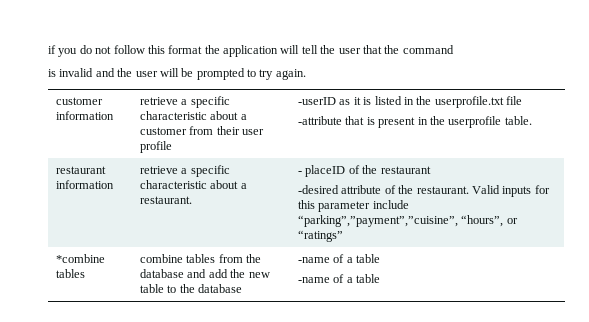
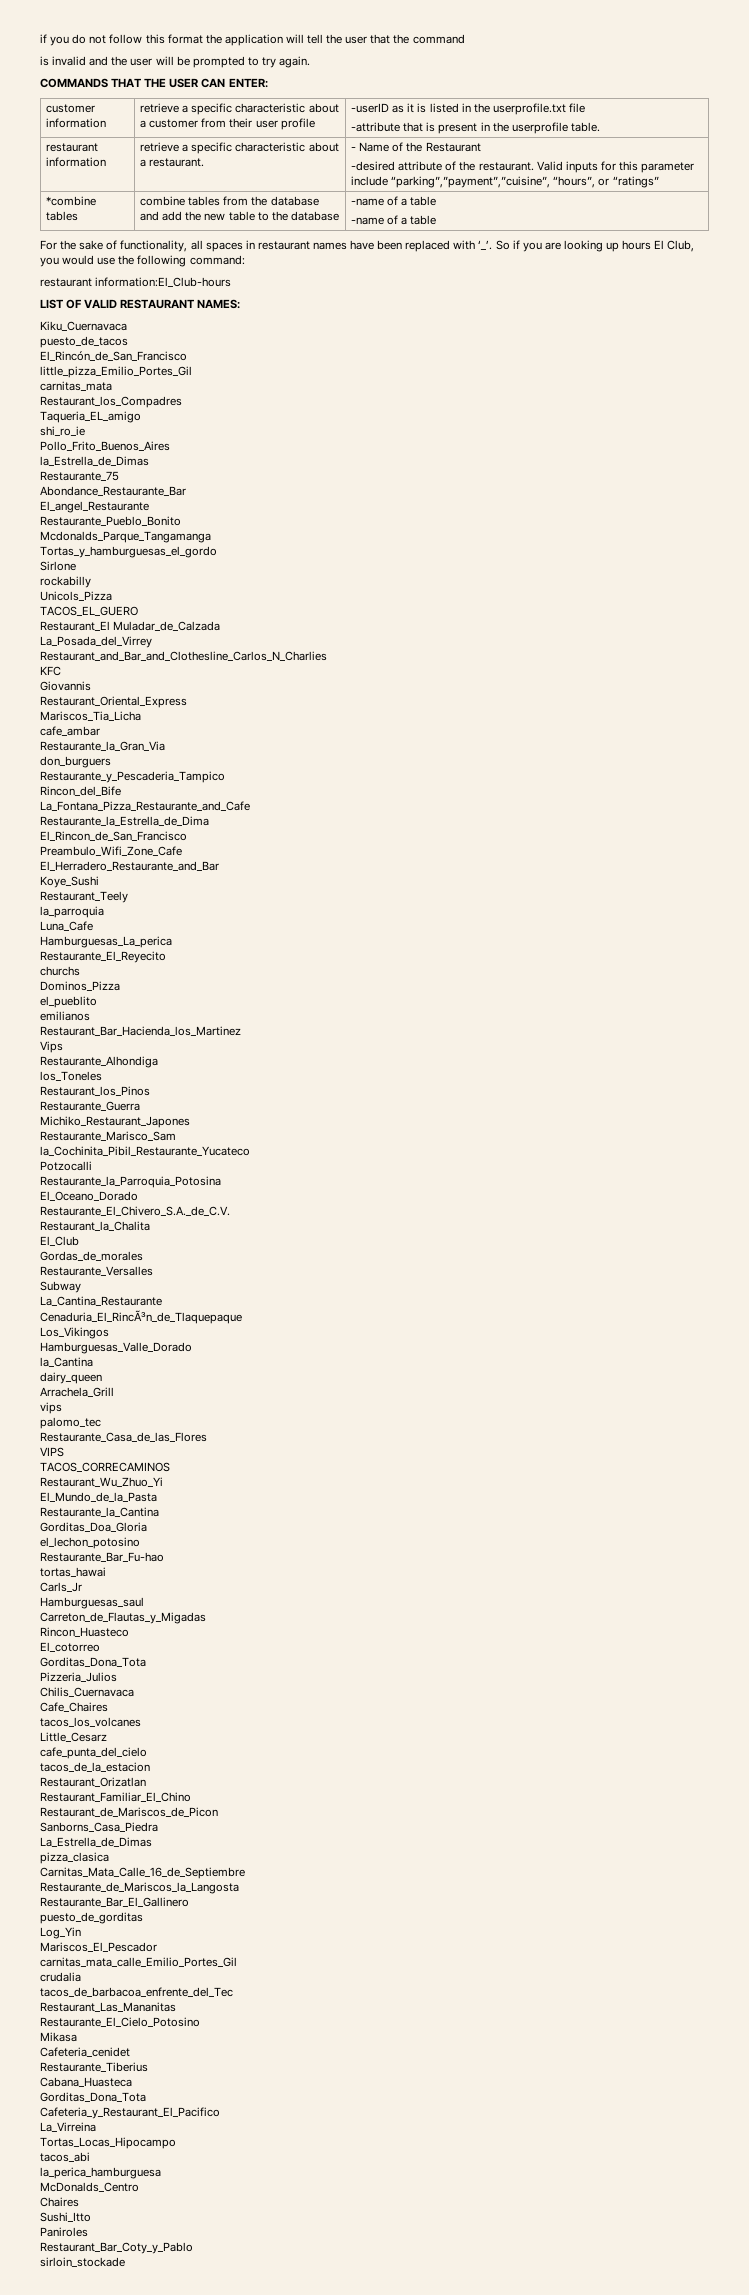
(306, 74) none -> [40,78,268,88] // COMMANDS THAT THE USER CAN ENTER:
[305,165,431,177] placeID of the restaurant -> [359,142,481,152] Name of the Restaurant
(381, 278) none -> [40,240,695,252] [40,255,245,267] [40,277,232,287] [40,299,241,309] [40,321,127,331] [40,336,128,348] [40,351,187,361] [40,366,192,378] [40,381,112,391] [40,396,182,408] [40,411,141,423] [40,426,85,436] [40,441,170,451] [40,456,149,466] [40,471,119,481] [40,486,186,496] [40,501,149,513] [40,516,181,526] [40,531,211,543] [40,546,217,558] [40,561,76,571] [40,576,91,588] [40,591,112,601] [40,606,138,616] [40,621,221,631] [40,636,152,648] [40,651,327,661] [40,666,61,676] [40,681,91,691] [40,696,187,708] [40,711,141,721] [40,726,100,736] [40,741,165,751] [40,756,111,768] [40,771,225,783] [40,786,121,796] [40,801,250,811] [40,816,209,826] [40,831,187,841] [40,846,182,856] [40,861,219,871] [40,876,99,888] [40,891,128,903] [40,906,104,918] [40,921,93,931] [40,936,172,948] [40,951,166,963] [40,966,80,976] [40,981,120,991] [40,996,97,1008] [40,1011,90,1021] [40,1026,241,1036] [40,1041,63,1053] [40,1056,158,1068] [40,1071,102,1081] [40,1086,150,1096] [40,1101,140,1111] [40,1116,190,1128] [40,1131,176,1141] [40,1146,250,1156] [40,1161,92,1171] [40,1176,221,1188] [40,1191,138,1201] [40,1206,230,1216] [40,1221,150,1231] [40,1236,79,1246] [40,1251,143,1261] [40,1266,153,1276] [40,1281,81,1293] [40,1296,162,1306] [40,1310,242,1324] [40,1327,109,1339] [40,1342,192,1354] [40,1357,93,1367] [40,1372,102,1384] [40,1387,114,1397] [40,1402,62,1414] [40,1417,101,1429] [40,1432,207,1442] [40,1447,64,1457] [40,1462,170,1472] [40,1477,163,1487] [40,1492,157,1502] [40,1507,159,1517] [40,1522,147,1532] [40,1537,140,1549] [40,1552,164,1562] [40,1567,106,1577] [40,1582,82,1592] [40,1597,144,1609] [40,1612,206,1624] [40,1627,129,1637] [40,1642,100,1652] [40,1657,146,1667] [40,1672,117,1682] [40,1687,134,1697] [40,1702,108,1712] [40,1717,141,1727] [40,1732,107,1742] [40,1747,147,1759] [40,1762,150,1772] [40,1777,146,1787] [40,1792,191,1802] [40,1807,218,1817] [40,1822,158,1832] [40,1837,152,1847] [40,1852,109,1864] [40,1867,245,1879] [40,1882,239,1894] [40,1897,189,1907] [40,1912,143,1924] [40,1927,81,1939] [40,1942,157,1952] [40,1957,237,1967] [40,1972,81,1982] [40,1987,233,1997] [40,2002,176,2012] [40,2017,200,2027] [40,2032,77,2042] [40,2047,130,2057] [40,2062,148,2072] [40,2077,132,2087] [40,2092,146,2102] [40,2107,220,2119] [40,2122,96,2132] [40,2137,176,2149] [40,2152,90,2162] [40,2167,161,2179] [40,2182,139,2192] [40,2197,79,2207] [40,2212,91,2222] [40,2227,88,2237] [40,2242,193,2254] [40,2257,125,2267] // For the sake of functionality, all spaces in restaurant names have been replaced with ‘_’. So if you are looking up hours El Club, you would use the following command: // restaurant information:El_Club-hours // LIST OF VALID RESTAURANT NAMES: // Kiku_Cuernavaca // puesto_de_tacos // El_Rincón_de_San_Francisco // little_pizza_Emilio_Portes_Gil // carnitas_mata // Restaurant_los_Compadres // Taqueria_EL_amigo // shi_ro_ie // Pollo_Frito_Buenos_Aires // la_Estrella_de_Dimas // Restaurante_75 // Abondance_Restaurante_Bar // El_angel_Restaurante // Restaurante_Pueblo_Bonito // Mcdonalds_Parque_Tangamanga // Tortas_y_hamburguesas_el_gordo // Sirlone // rockabilly // Unicols_Pizza // TACOS_EL_GUERO // Restaurant_El Muladar_de_Calzada // La_Posada_del_Virrey // Restaurant_and_Bar_and_Clothesline_Carlos_N_Charlies // KFC // Giovannis // Restaurant_Oriental_Express // Mariscos_Tia_Licha // cafe_ambar // Restaurante_la_Gran_Via // don_burguers // Restaurante_y_Pescaderia_Tampico // Rincon_del_Bife // La_Fontana_Pizza_Restaurante_and_Cafe // Restaurante_la_Estrella_de_Dima // El_Rincon_de_San_Francisco // Preambulo_Wifi_Zone_Cafe // El_Herradero_Restaurante_and_Bar // Koye_Sushi // Restaurant_Teely // la_parroquia // Luna_Cafe // Hamburguesas_La_perica // Restaurante_El_Reyecito // churchs // Dominos_Pizza // el_pueblito // emilianos // Restaurant_Bar_Hacienda_los_Martinez // Vips // Restaurante_Alhondiga // los_Toneles // Restaurant_los_Pinos // Restaurante_Guerra // Michiko_Restaurant_Japones // Restaurante_Marisco_Sam // la_Cochinita_Pibil_Restaurante_Yucateco // Potzocalli // Restaurante_la_Parroquia_Potosina // El_Oceano_Dorado // Restaurante_El_Chivero_S.A._de_C.V. // Restaurant_la_Chalita // El_Club // Gordas_de_morales // Restaurante_Versalles // Subway // La_Cantina_Restaurante // Cenaduria_El_RincÃ³n_de_Tlaquepaque // Los_Vikingos // Hamburguesas_Valle_Dorado // la_Cantina // dairy_queen // Arrachela_Grill // vips // palomo_tec // Restaurante_Casa_de_las_Flores // VIPS // TACOS_CORRECAMINOS // Restaurant_Wu_Zhuo_Yi // El_Mundo_de_la_Pasta // Restaurante_la_Cantina // Gorditas_Doa_Gloria // el_lechon_potosino // Restaurante_Bar_Fu-hao // tortas_hawai // Carls_Jr // Hamburguesas_saul // Carreton_de_Flautas_y_Migadas // Rincon_Huasteco // El_cotorreo // Gorditas_Dona_Tota // Pizzeria_Julios // Chilis_Cuernavaca // Cafe_Chaires // tacos_los_volcanes // Little_Cesarz // cafe_punta_del_cielo // tacos_de_la_estacion // Restaurant_Orizatlan // Restaurant_Familiar_El_Chino // Restaurant_de_Mariscos_de_Picon // Sanborns_Casa_Piedra // La_Estrella_de_Dimas // pizza_clasica // Carnitas_Mata_Calle_16_de_Septiembre // Restaurante_de_Mariscos_la_Langosta // Restaurante_Bar_El_Gallinero // puesto_de_gorditas // Log_Yin // Mariscos_El_Pescador // carnitas_mata_calle_Emilio_Portes_Gil // crudalia // tacos_de_barbacoa_enfrente_del_Tec // Restaurant_Las_Mananitas // Restaurante_El_Cielo_Potosino // Mikasa // Cafeteria_cenidet // Restaurante_Tiberius // Cabana_Huasteca // Gorditas_Dona_Tota // Cafeteria_y_Restaurant_El_Pacifico // La_Virreina // Tortas_Locas_Hipocampo // tacos_abi // la_perica_hamburguesa // McDonalds_Centro // Chaires // Sushi_Itto // Paniroles // Restaurant_Bar_Coty_y_Pablo // sirloin_stockade

